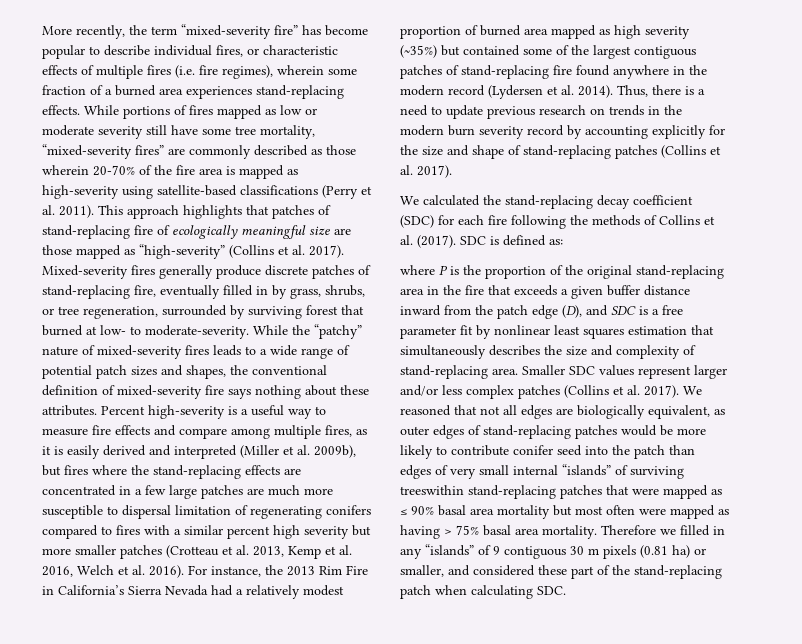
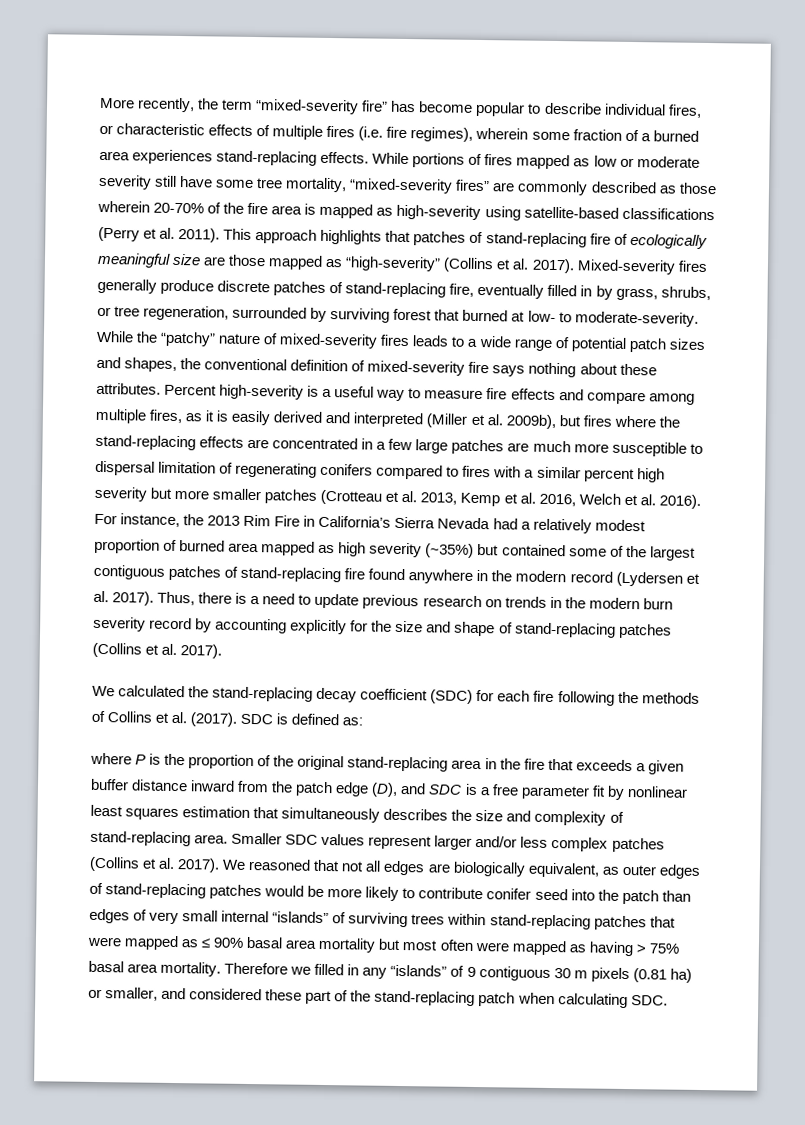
[578,85,613,98] 2014). -> [112,591,155,606] 2017).
[400,485,464,495] treeswithin -> [411,913,487,926] trees within

